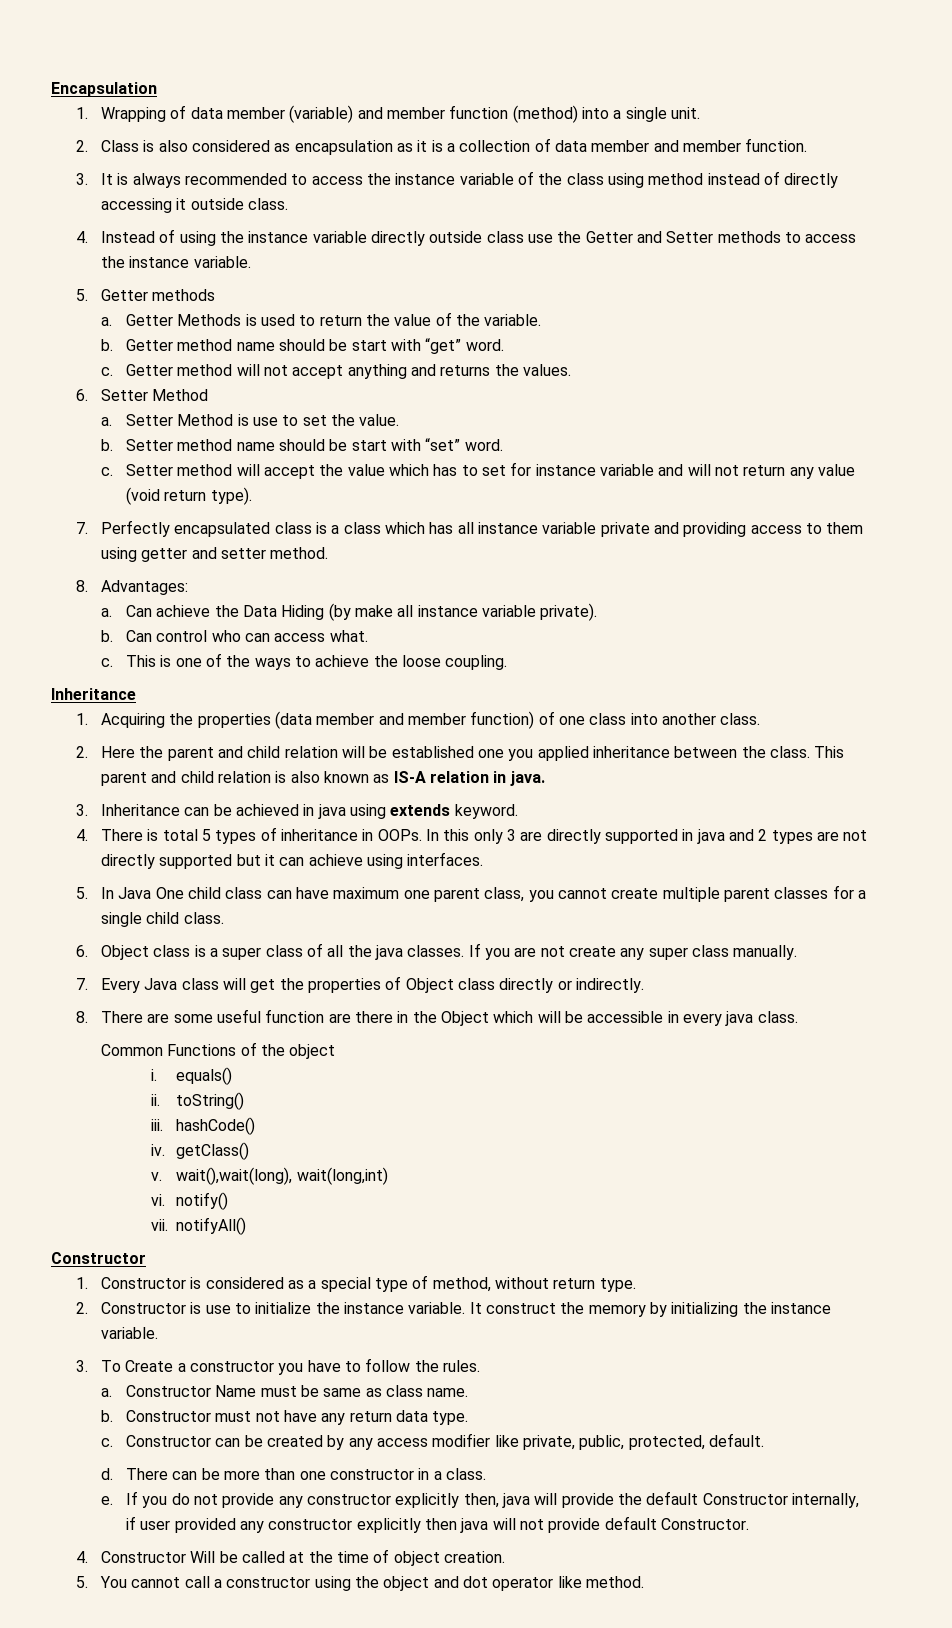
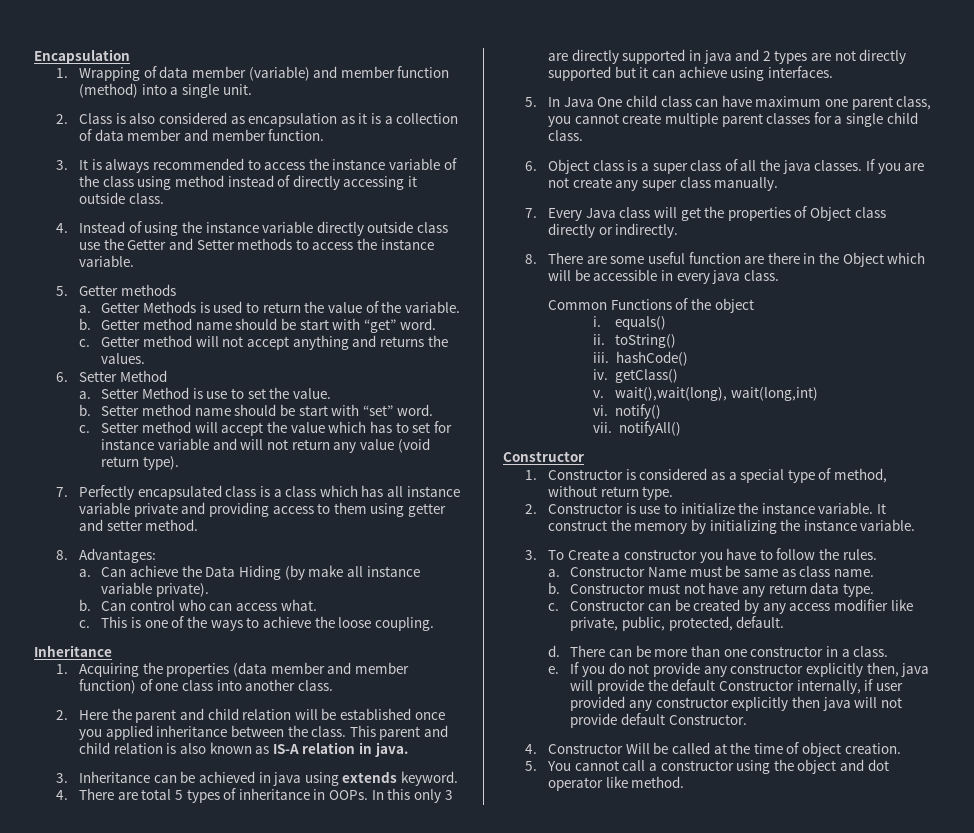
[477,749,504,758] one -> [414,712,445,720] once
[147,829,159,841] is -> [117,792,138,800] are

